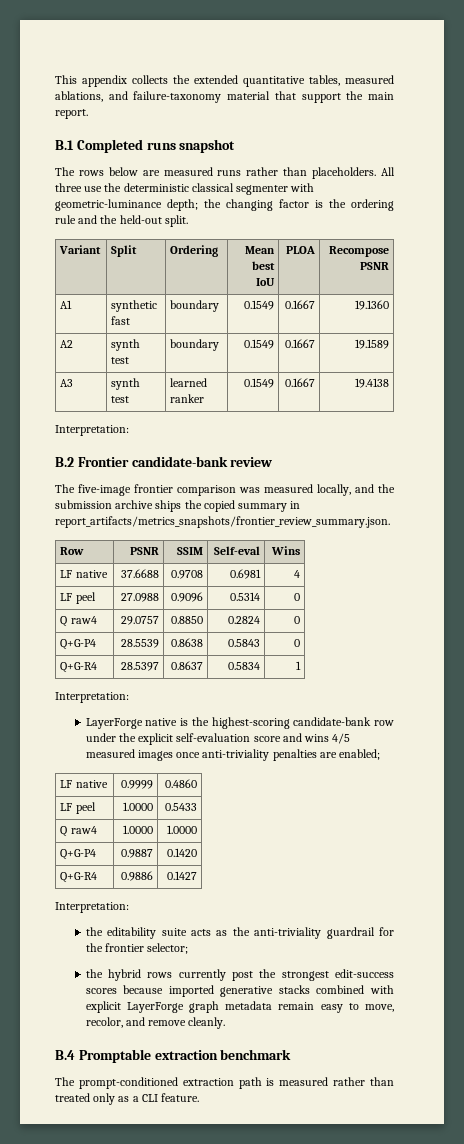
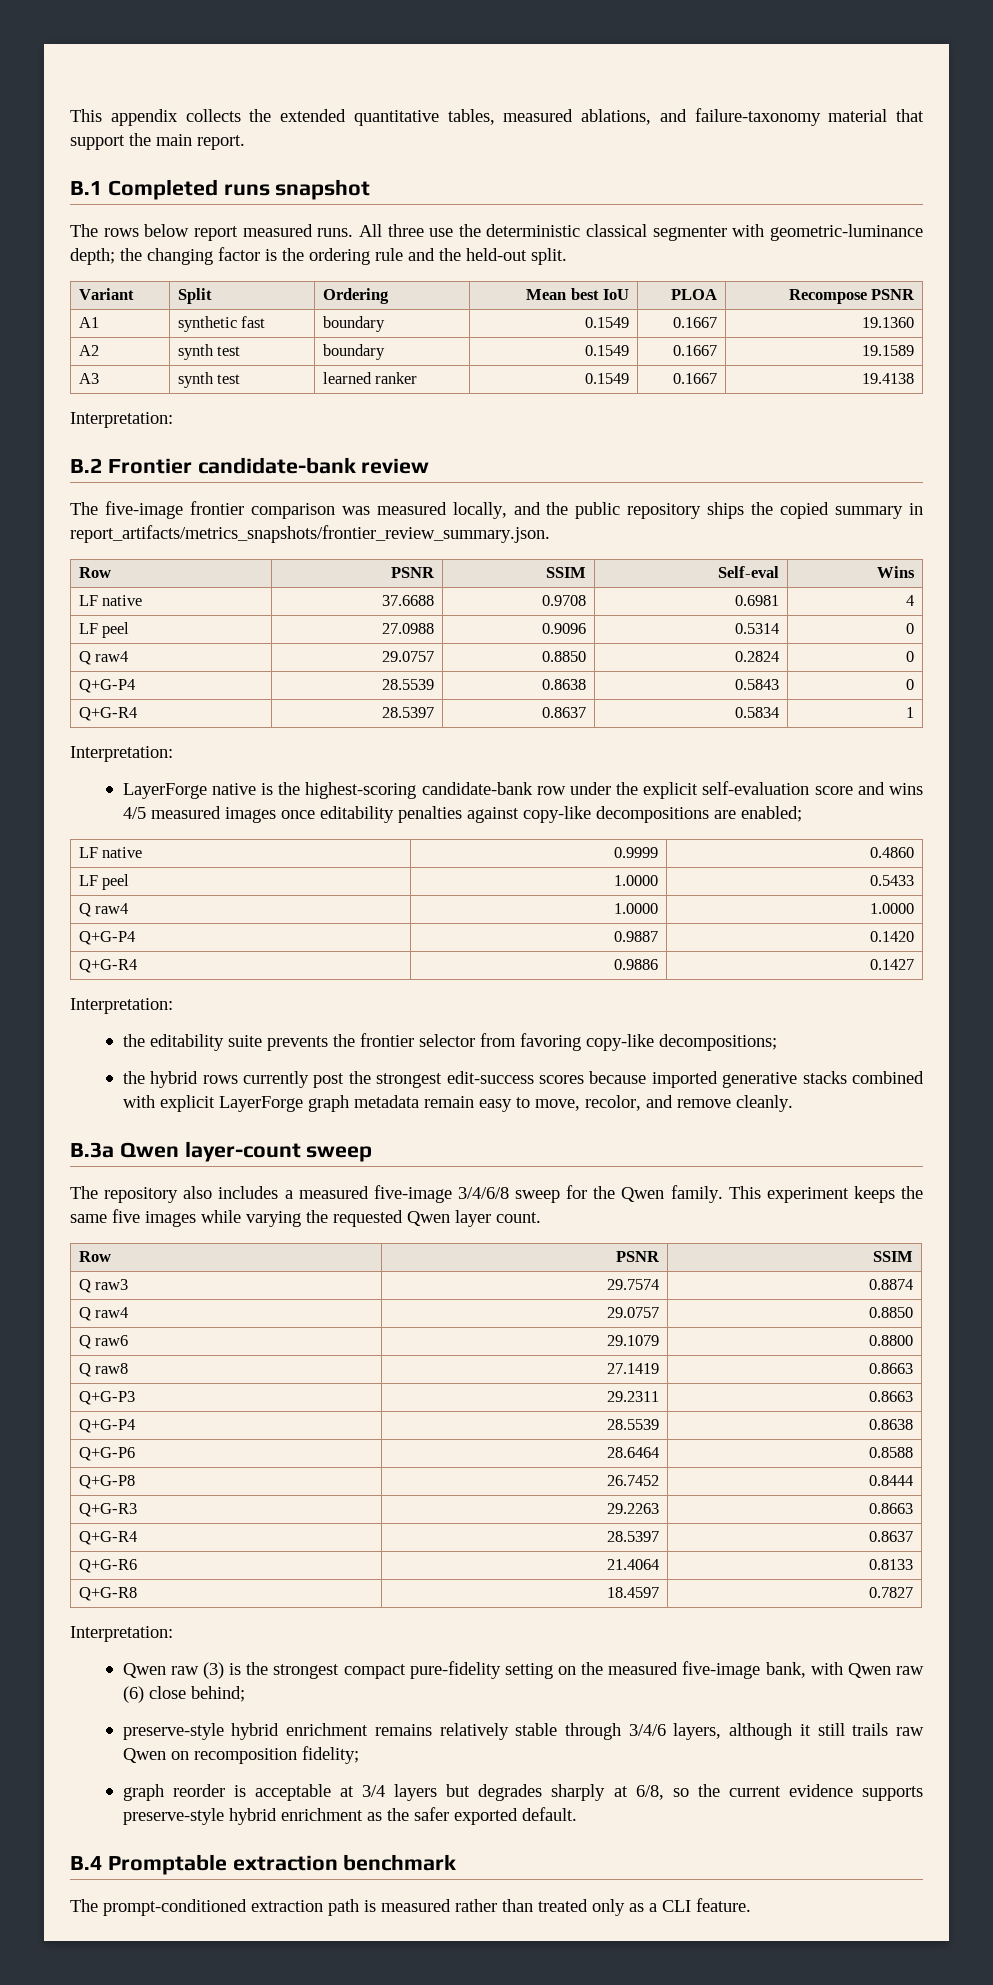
[142,167,377,179] are measured runs rather than placeholders. -> [193,224,354,241] report measured runs.
[55,500,154,509] submission archive -> [575,502,702,519] public repository
[202,749,317,761] anti-triviality penalties -> [319,806,709,823] editability penalties against copy-like decompositions
[190,927,395,939] [85,943,189,954] acts as the anti-triviality guardrail for the frontier selector; -> [266,1033,777,1051] prevents the frontier selector from favoring copy-like decompositions;
(226, 1023) none -> [70,1141,373,1162] [70,1185,923,1203] [70,1209,541,1227] [78,1251,111,1262] [616,1251,661,1262] [873,1251,914,1262] [78,1279,129,1293] [607,1279,660,1290] [869,1279,914,1290] [78,1307,129,1321] [607,1307,660,1318] [869,1307,914,1318] [78,1335,129,1349] [607,1335,660,1346] [869,1335,914,1346] [78,1363,129,1377] [607,1363,660,1374] [869,1363,914,1374] [78,1391,135,1405] [607,1391,660,1402] [869,1391,914,1402] [78,1419,135,1433] [607,1419,660,1430] [869,1419,914,1430] [78,1447,135,1461] [607,1447,660,1458] [869,1447,914,1458] [78,1475,135,1489] [607,1475,660,1486] [869,1475,914,1486] [78,1503,137,1517] [607,1503,660,1514] [869,1503,914,1514] [78,1531,137,1545] [607,1531,660,1542] [869,1531,914,1542] [78,1559,137,1573] [607,1559,660,1570] [869,1559,914,1570] [78,1587,137,1601] [607,1587,660,1598] [869,1587,914,1598] [70,1626,173,1642] [122,1661,925,1679] [122,1686,245,1703] [122,1723,924,1740] [122,1746,359,1764] [122,1784,924,1801] [122,1807,577,1825] // B.3a Qwen layer-count sweep // The repository also includes a measured five-image 3/4/6/8 sweep for the Qwen family. This experiment keeps the same five images while varying the requested Qwen layer count. // Row | PSNR | SSIM // Q raw3 | 29.7574 | 0.8874 // Q raw4 | 29.0757 | 0.8850 // Q raw6 | 29.1079 | 0.8800 // Q raw8 | 27.1419 | 0.8663 // Q+G-P3 | 29.2311 | 0.8663 // Q+G-P4 | 28.5539 | 0.8638 // Q+G-P6 | 28.6464 | 0.8588 // Q+G-P8 | 26.7452 | 0.8444 // Q+G-R3 | 29.2263 | 0.8663 // Q+G-R4 | 28.5397 | 0.8637 // Q+G-R6 | 21.4064 | 0.8133 // Q+G-R8 | 18.4597 | 0.7827 // Interpretation: // Qwen raw (3) is the strongest compact pure-fidelity setting on the measured five-image bank, with Qwen raw (6) close behind; // preserve-style hybrid enrichment remains relatively stable through 3/4/6 layers, although it still trails raw Qwen on recomposition fidelity; // graph reorder is acceptable at 3/4 layers but degrades sharply at 6/8, so the current evidence supports preserve-style hybrid enrichment as the safer exported default.

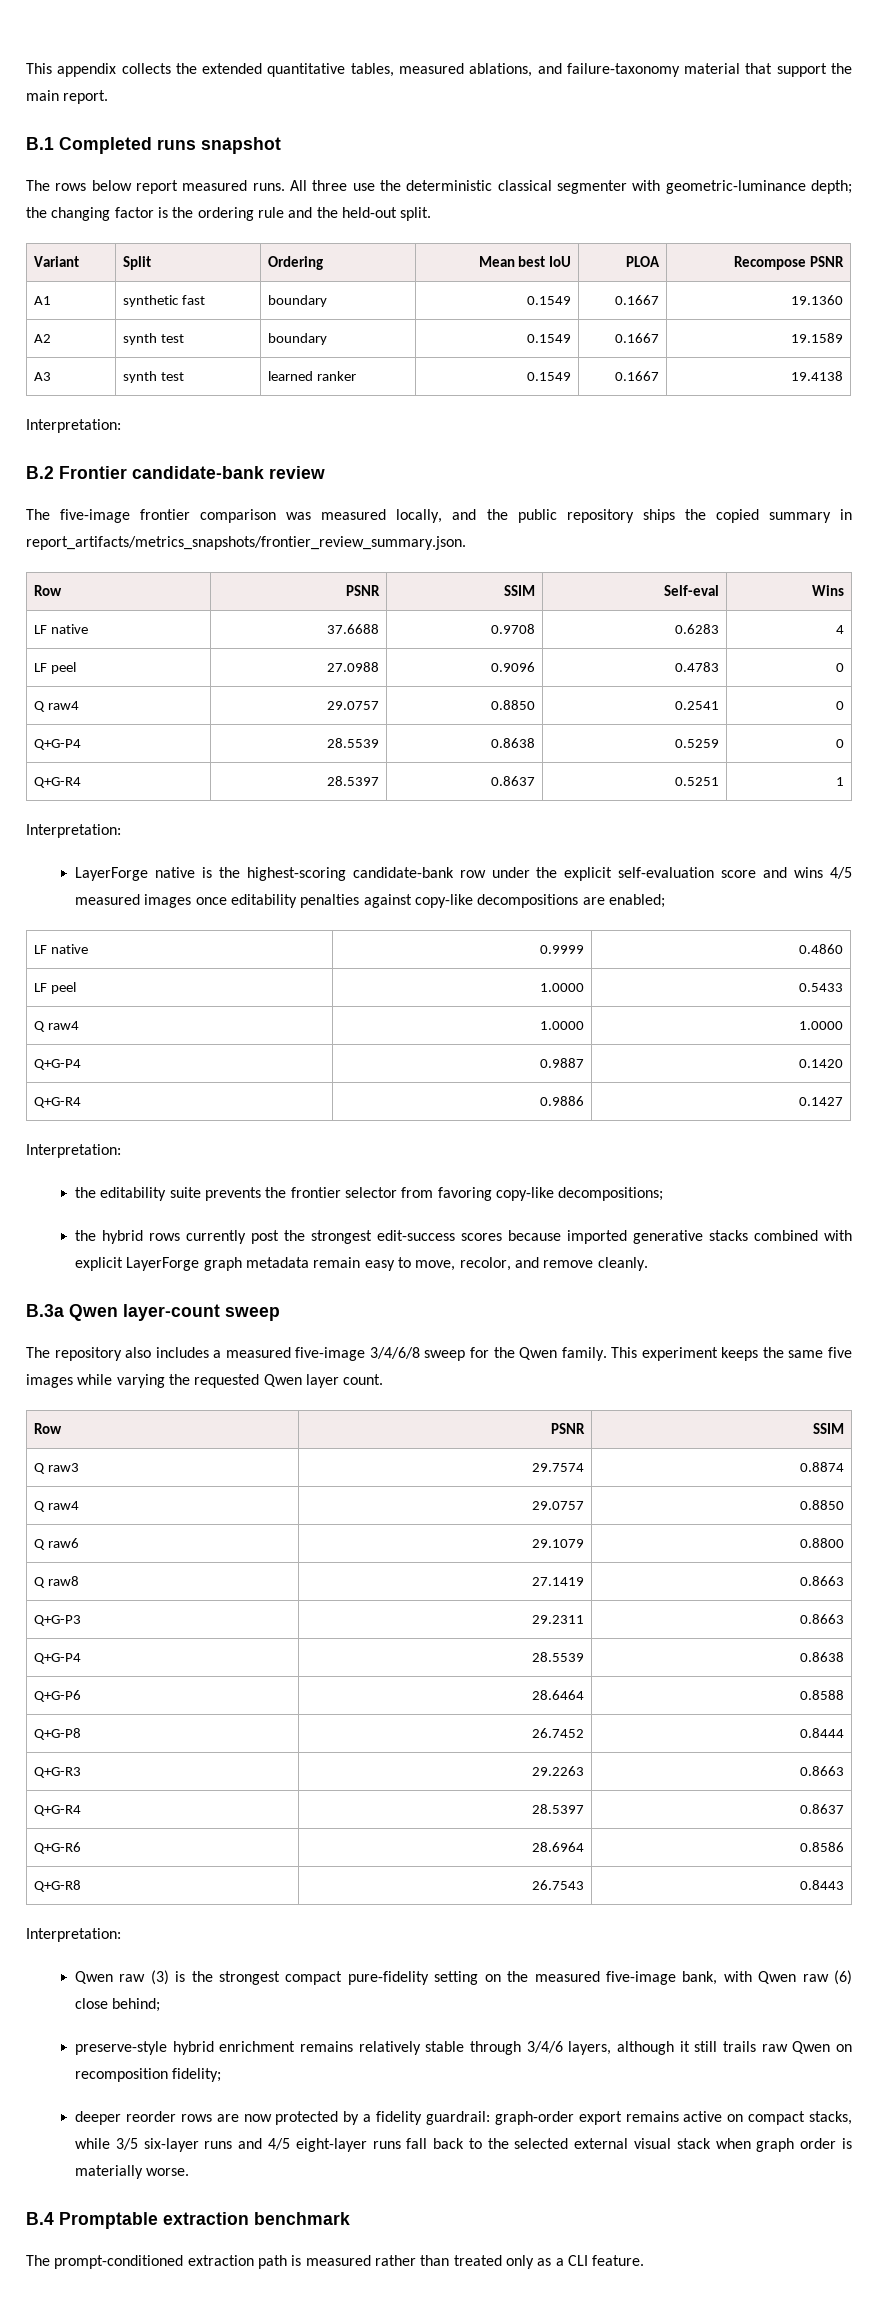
[735,595,780,606] 0.6981 -> [675,624,720,634] 0.6283
[735,623,780,634] 0.5314 -> [675,662,720,672] 0.4783
[735,651,780,662] 0.2824 -> [675,701,720,710] 0.2541
[735,679,780,690] 0.5843 -> [675,739,720,748] 0.5259
[735,707,780,718] 0.5834 -> [675,777,720,786] 0.5251
[607,1559,660,1570] [869,1559,914,1570] 21.4064 | 0.8133 -> [532,1842,585,1852] [800,1842,845,1852] 28.6964 | 0.8586
[607,1587,660,1598] [869,1587,914,1598] 18.4597 | 0.7827 -> [532,1880,585,1890] [800,1880,845,1890] 26.7543 | 0.8443
[122,1784,924,1801] [122,1807,577,1825] graph reorder is acceptable at 3/4 layers but degrades sharply at 6/8, so the current evidence supports preserve-style hybrid enrichment as the safer exported default. -> [75,2111,853,2125] [75,2138,853,2152] [75,2165,190,2179] deeper reorder rows are now protected by a fidelity guardrail: graph-order export remains active on compact stacks, while 3/5 six-layer runs and 4/5 eight-layer runs fall back to the selected external visual stack when graph order is materially worse.

